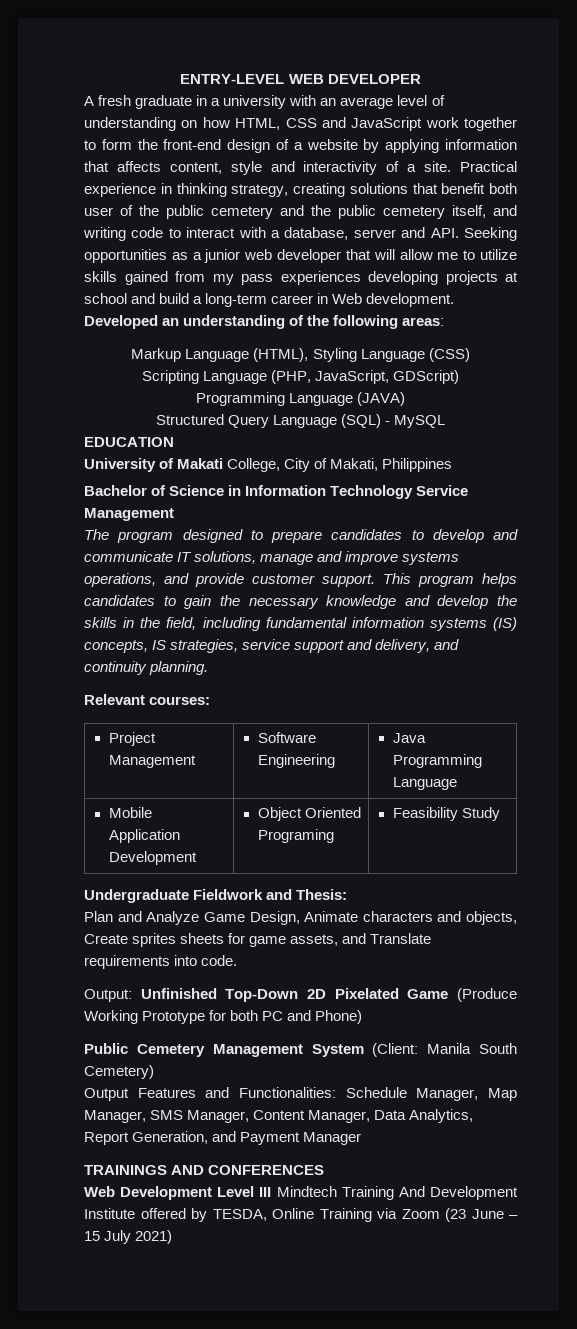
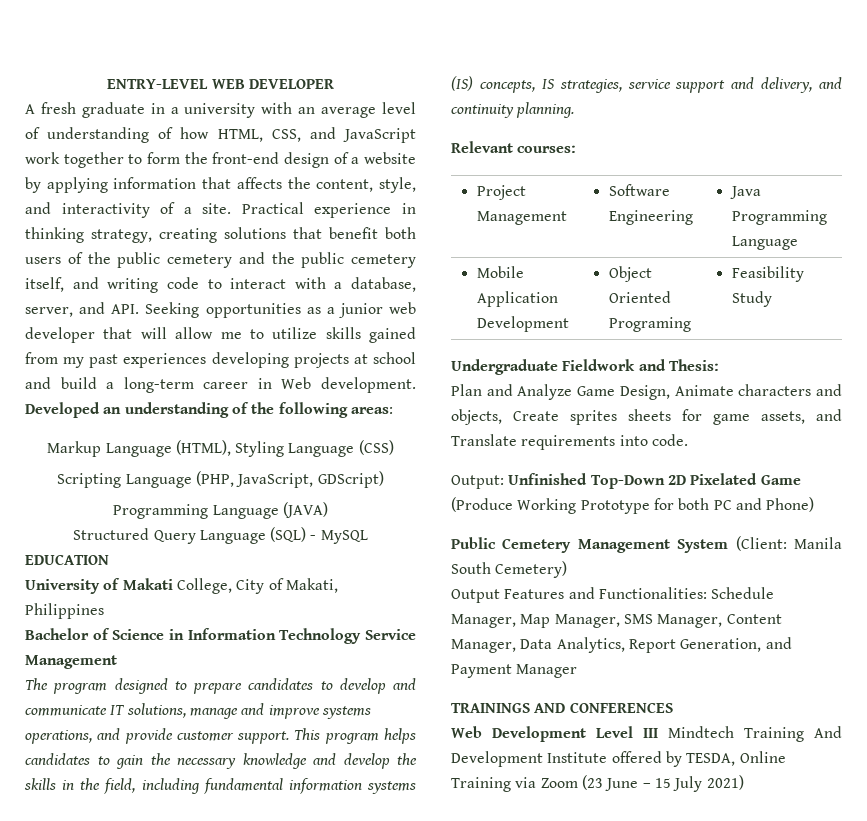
[181,120,198,128] on -> [158,127,174,139] of
[285,118,317,128] CSS -> [271,129,301,142] CSS,
[169,161,262,175] content, style -> [287,177,417,193] the content, style,
[84,207,113,216] user -> [25,257,61,264] users
[353,229,396,238] server -> [25,307,73,317] server,
[241,274,273,285] pass -> [89,354,119,368] past

